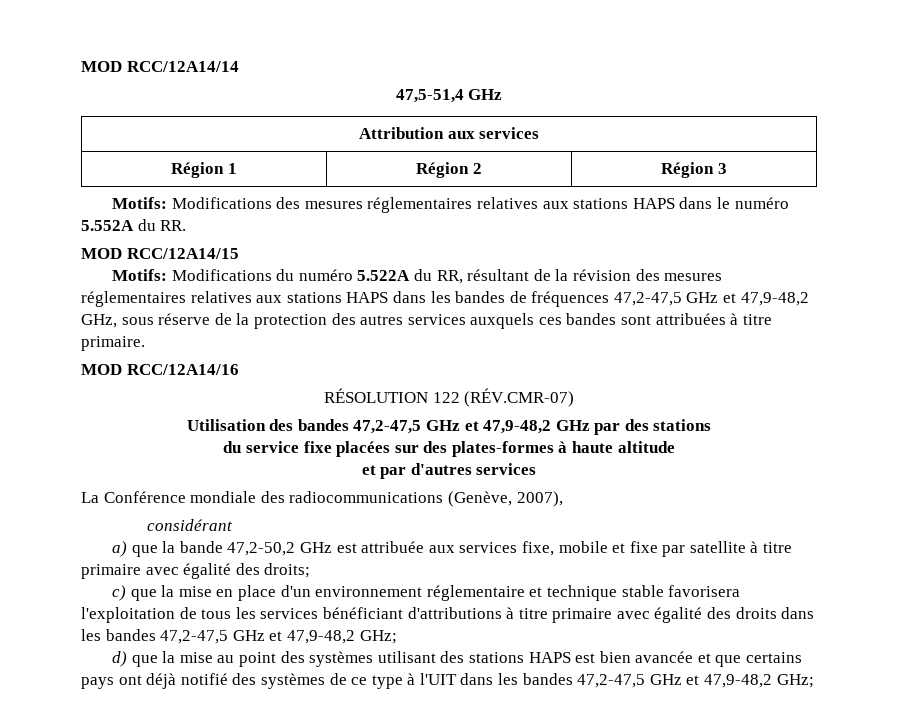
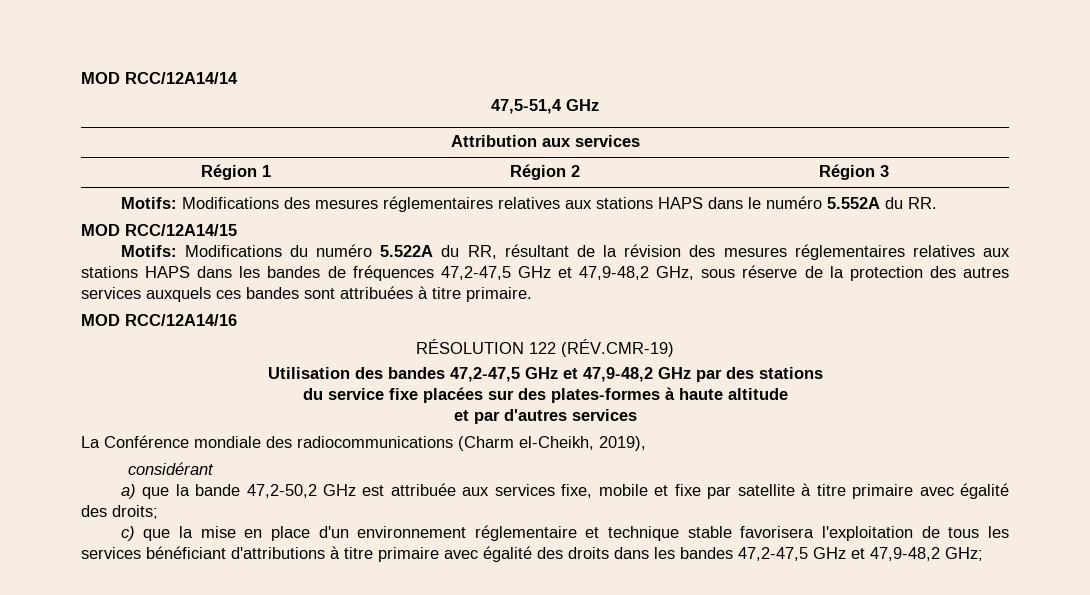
[464,388,575,407] (RÉV.CMR-07) -> [561,339,674,357] (RÉV.CMR-19)
[447,491,563,507] (Genève, 2007), -> [458,436,646,451] (Charm el-Cheikh, 2019),
[112,651,803,667] [81,673,814,689] // d) que la mise au point des systèmes utilisant des stations HAPS est bien avancée et que certains pays ont déjà notifié des systèmes de ce type à l'UIT dans les bandes 47,2-47,5 GHz et 47,9-48,2 GHz; -> (983, 554) none

